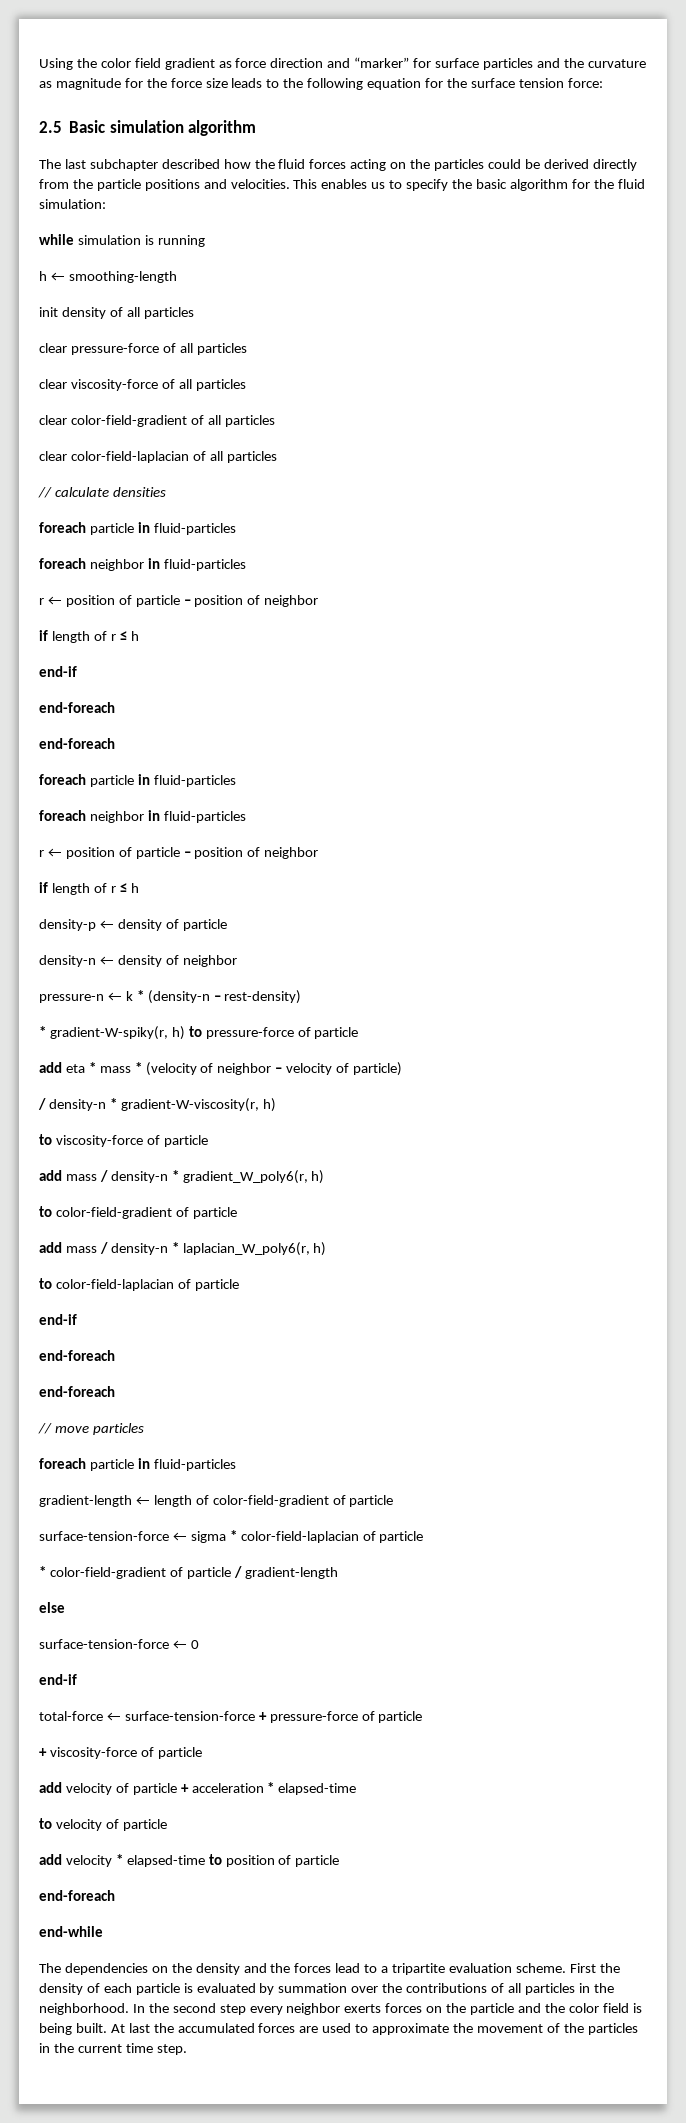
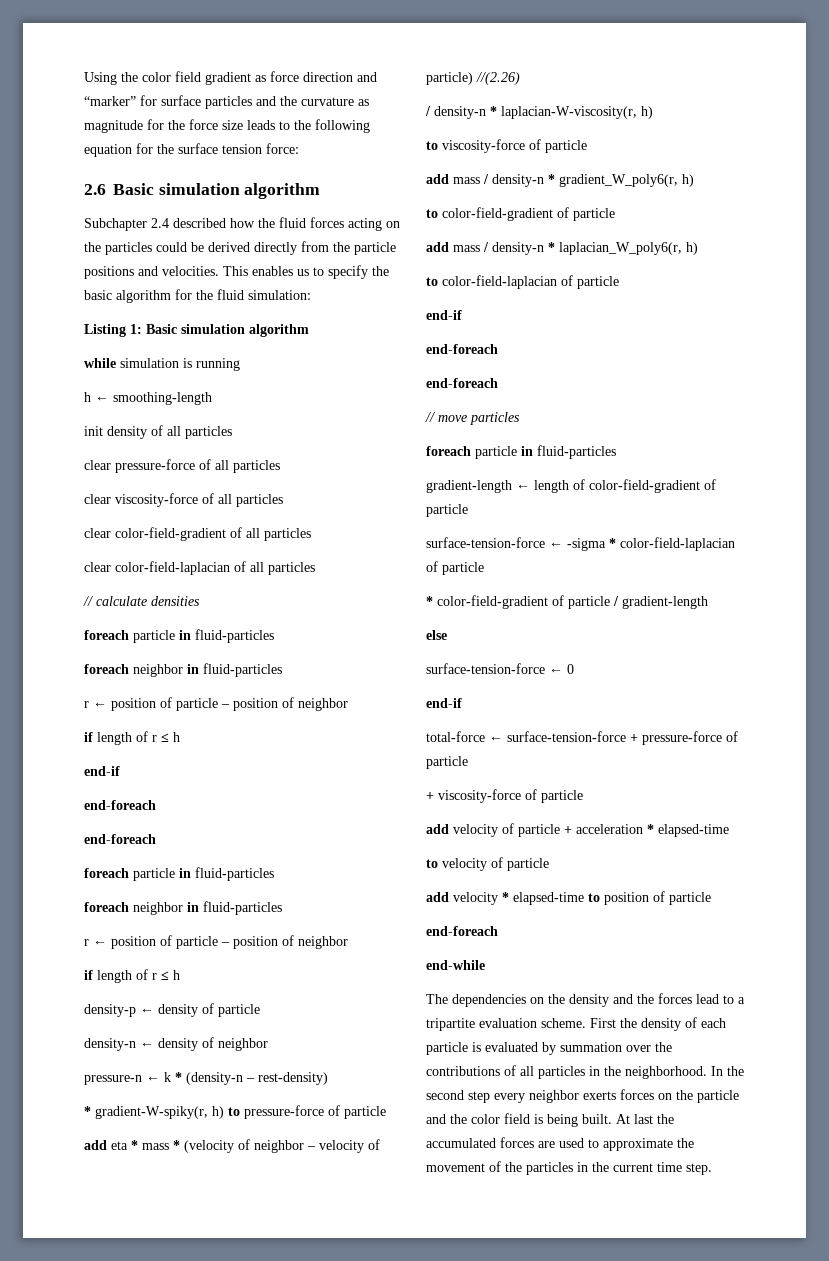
[39,120,257,136] [39,159,158,171] 2.5 Basic simulation algorithm // The last subchapter -> [84,183,321,199] [84,218,169,231] 2.6 Basic simulation algorithm // Subchapter 2.4
(106, 204) none -> [84,324,309,337] // Listing 1: Basic simulation algorithm
[38,1098,259,1112] // / density-n * gradient-W-viscosity(r, -> [476,72,520,85] [425,106,637,119] //(2.26) // / density-n * laplacian-W-viscosity(r,
[190,1531,226,1543] sigma -> [567,538,606,551] -sigma

